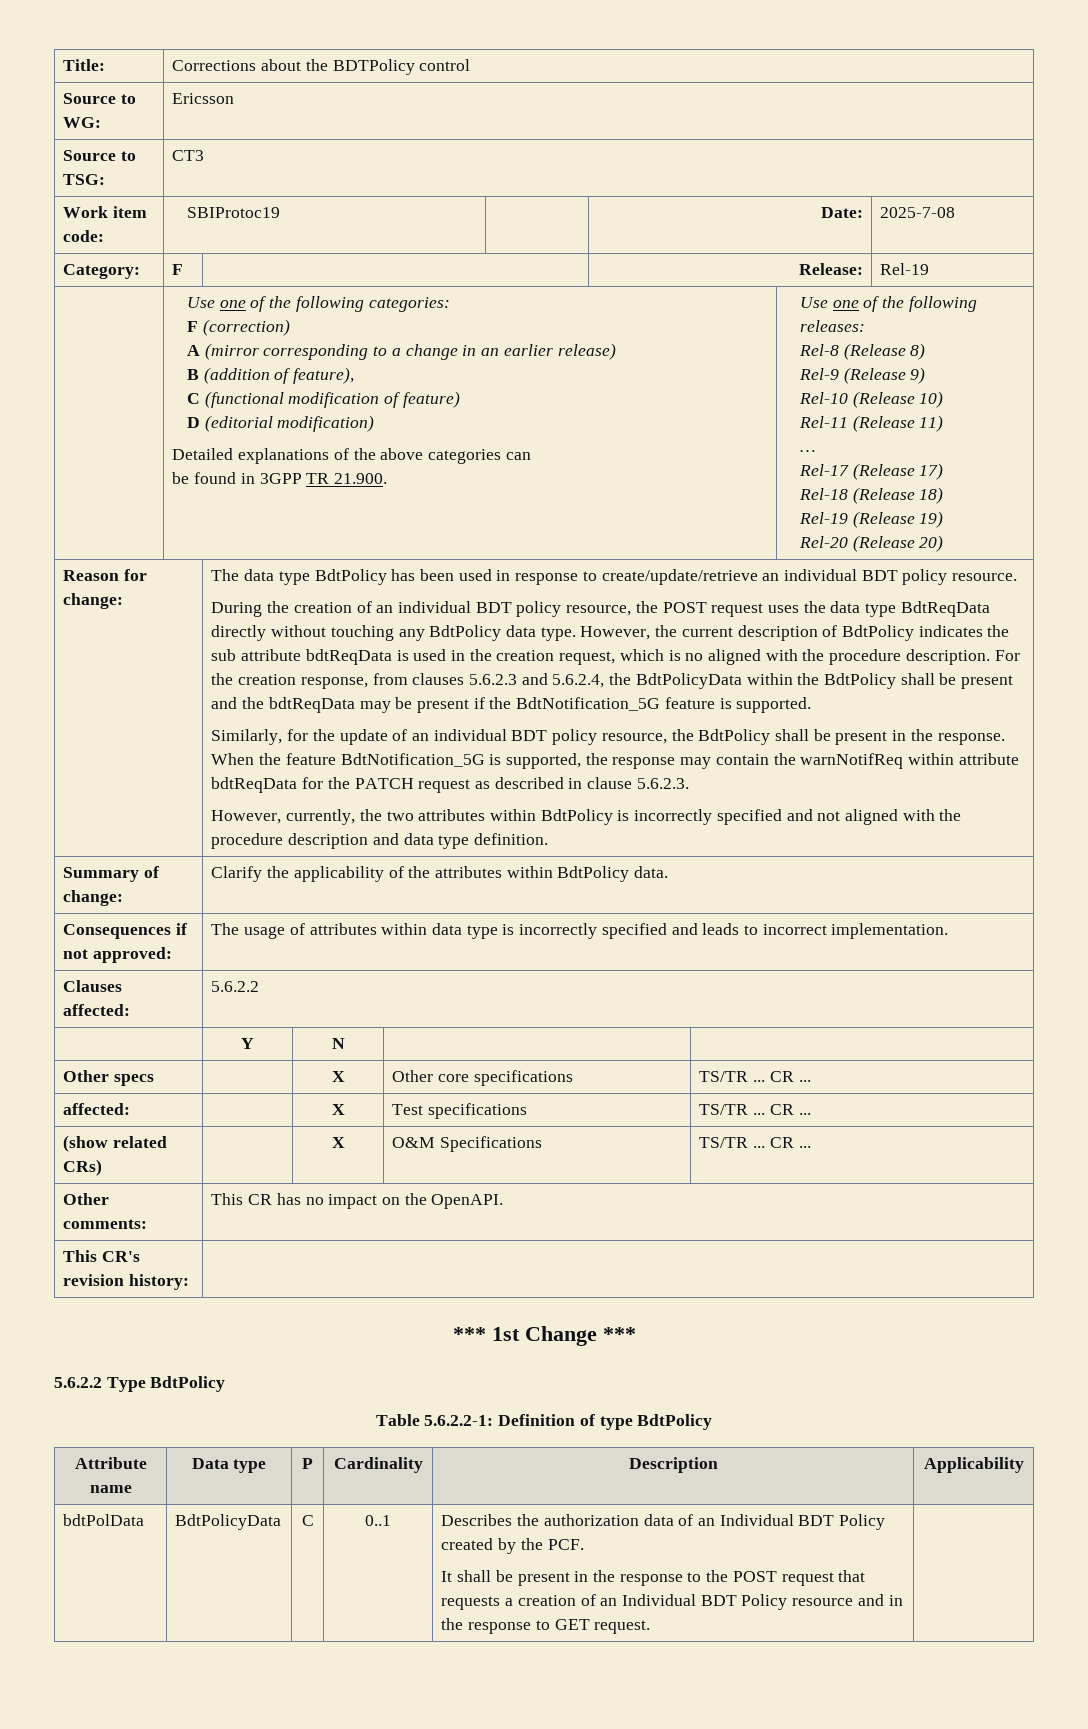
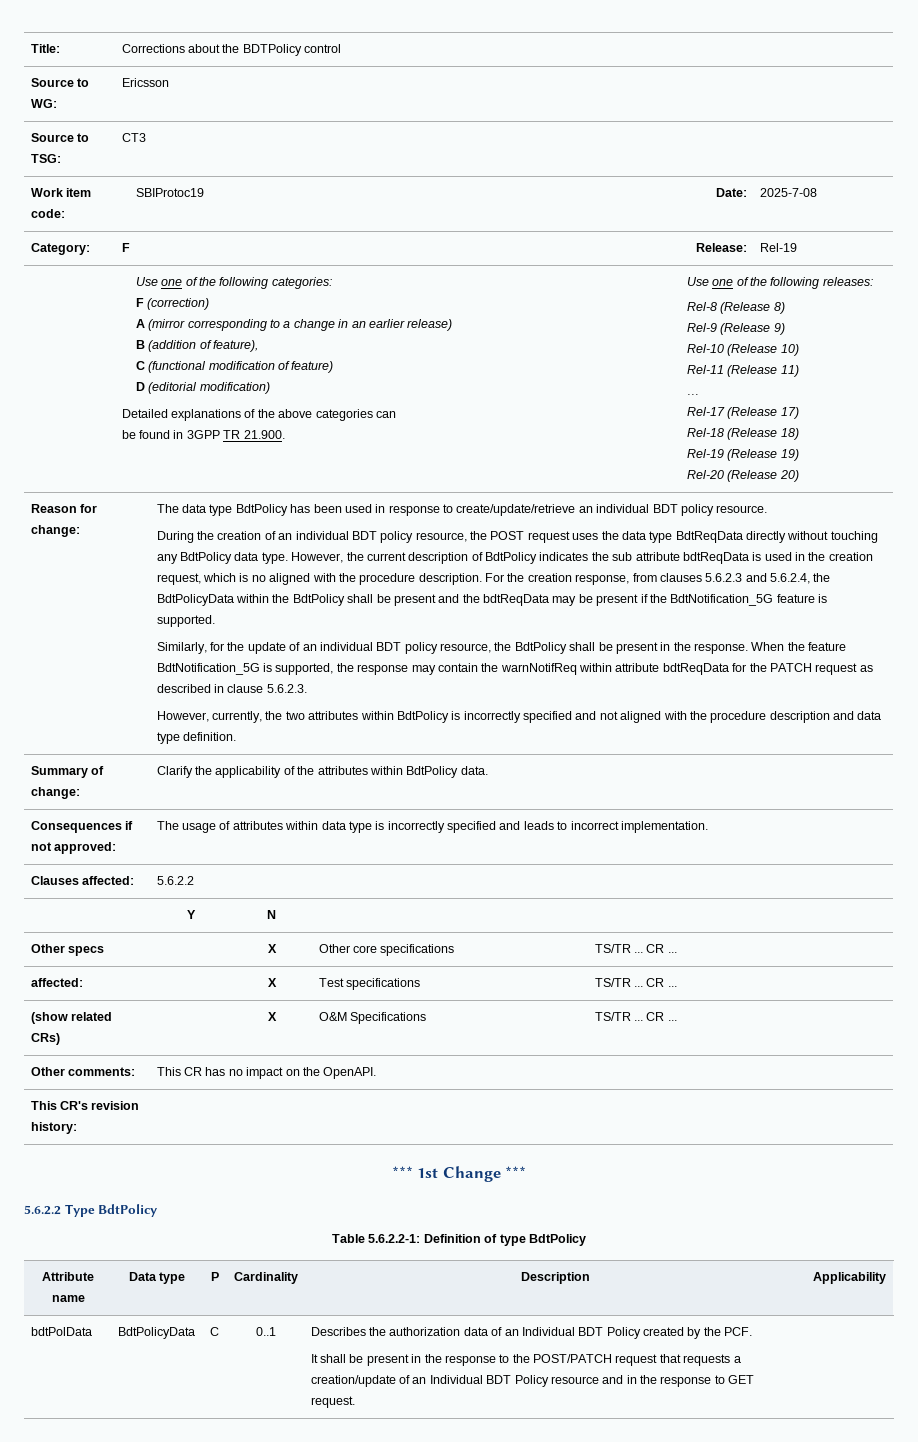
[732,1571,777,1582] POST -> [533,1354,613,1363] POST/PATCH
[517,1595,576,1606] creation -> [310,1375,396,1387] creation/update

